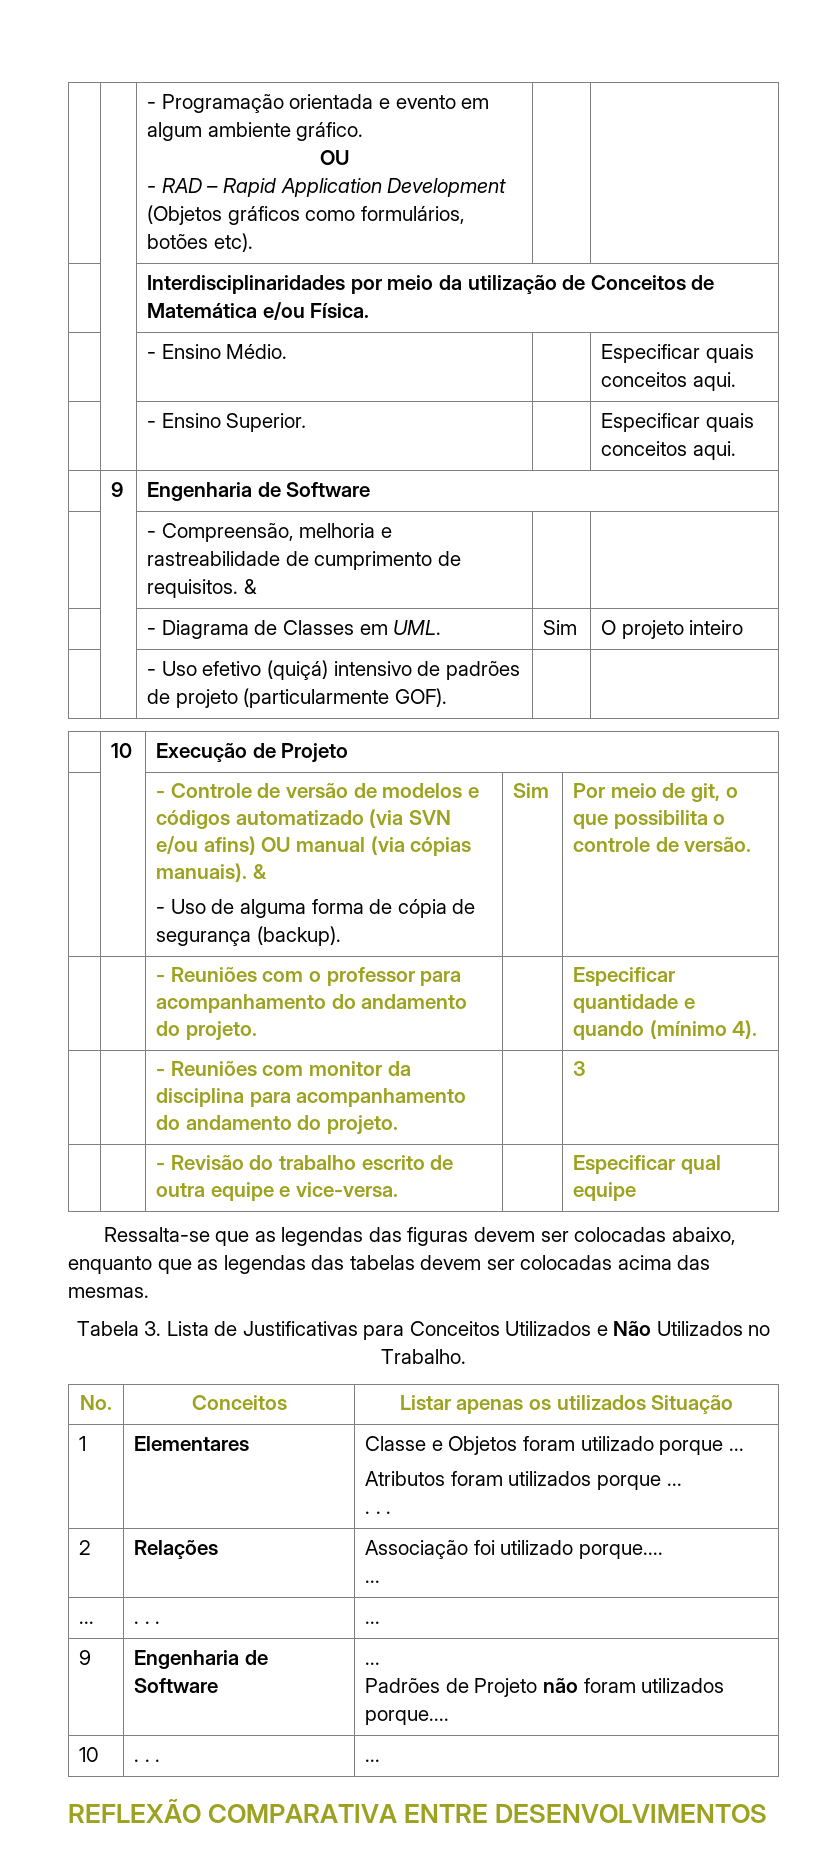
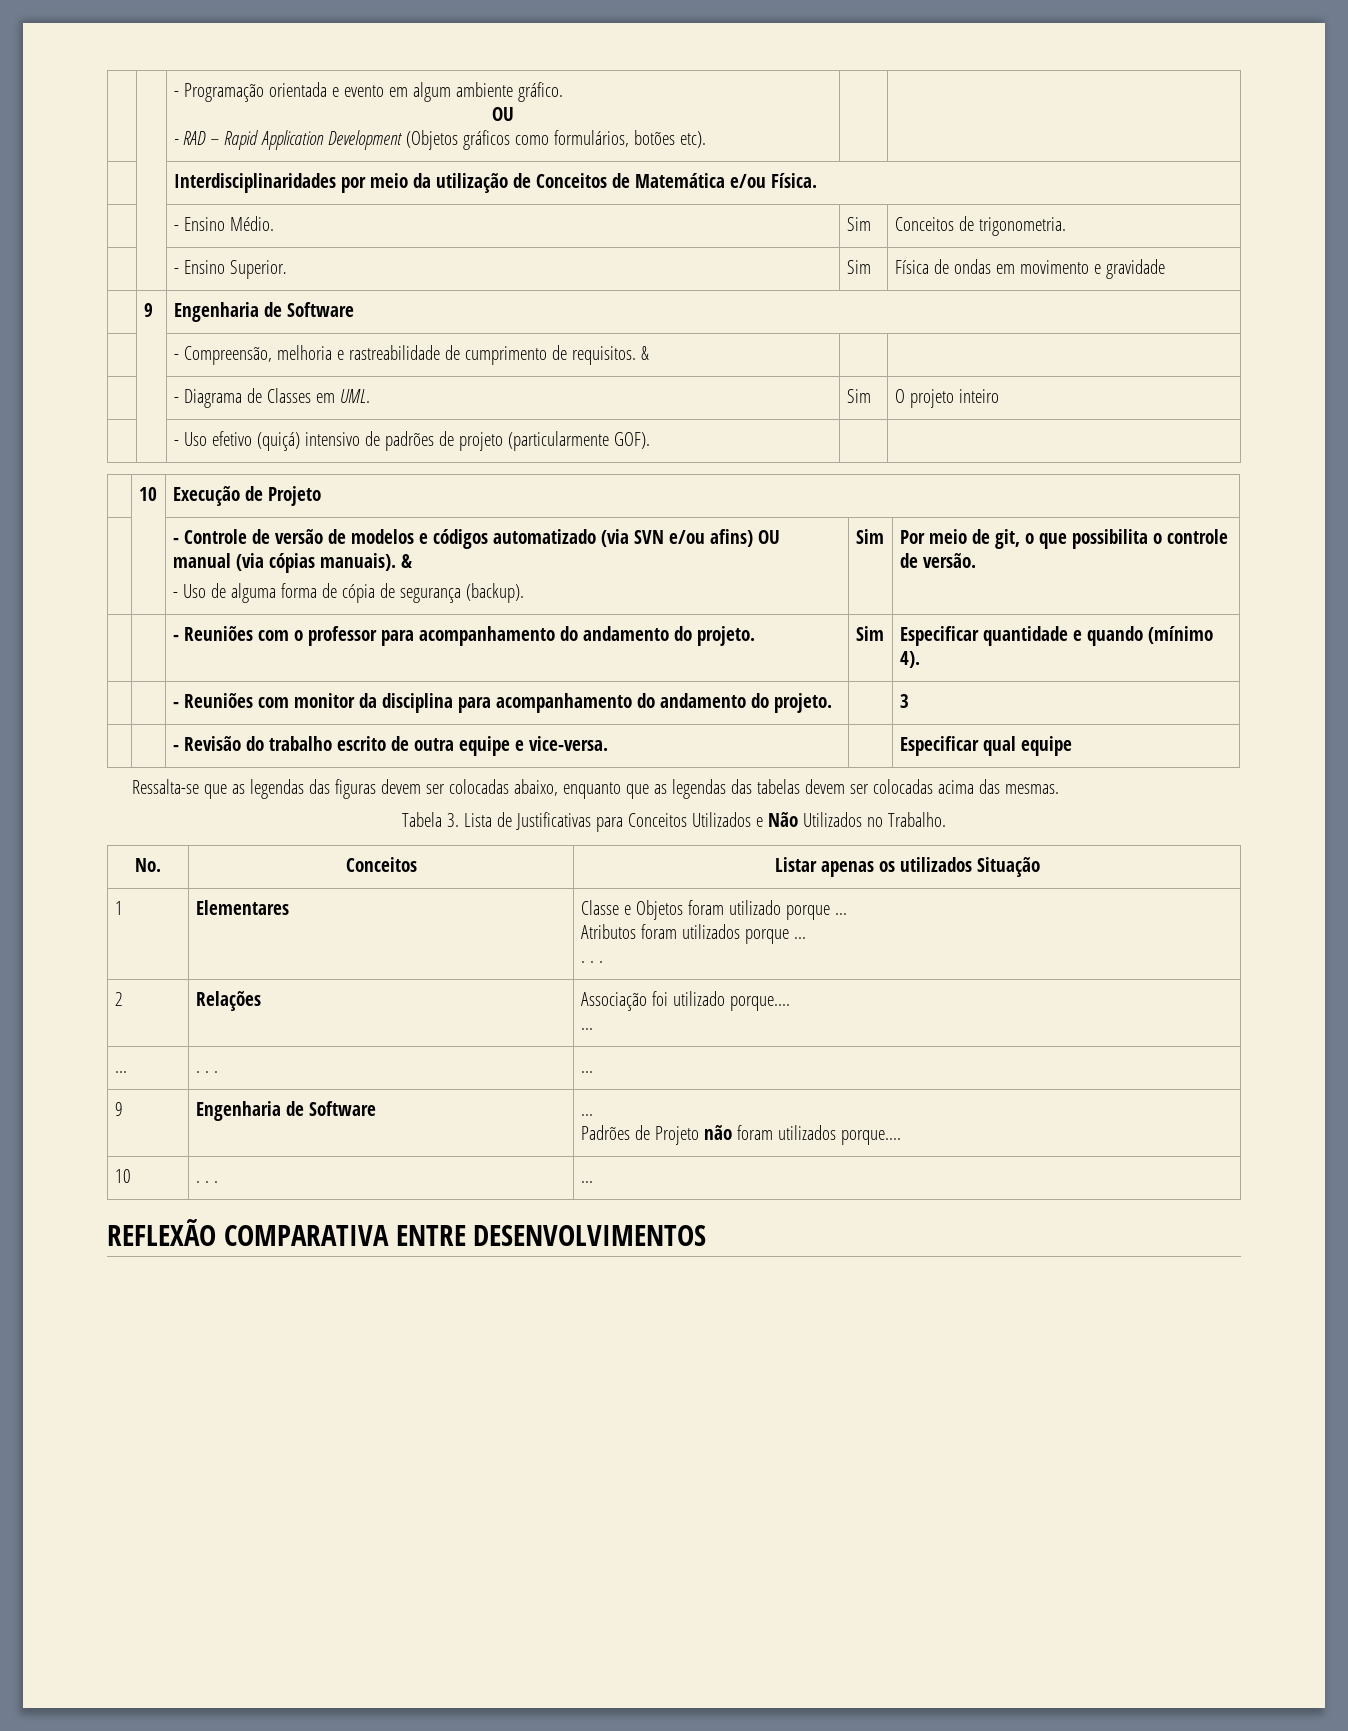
[601,344,754,363] [601,372,736,391] | Especificar quais conceitos aqui. -> [846,217,871,231] [894,216,1066,236] Sim | Conceitos de trigonometria.
[601,413,754,432] [601,441,736,460] | Especificar quais conceitos aqui. -> [846,260,871,274] [894,259,1165,279] Sim | Física de ondas em movimento e gravidade
(257, 1031) none -> [855,626,884,641] Sim

